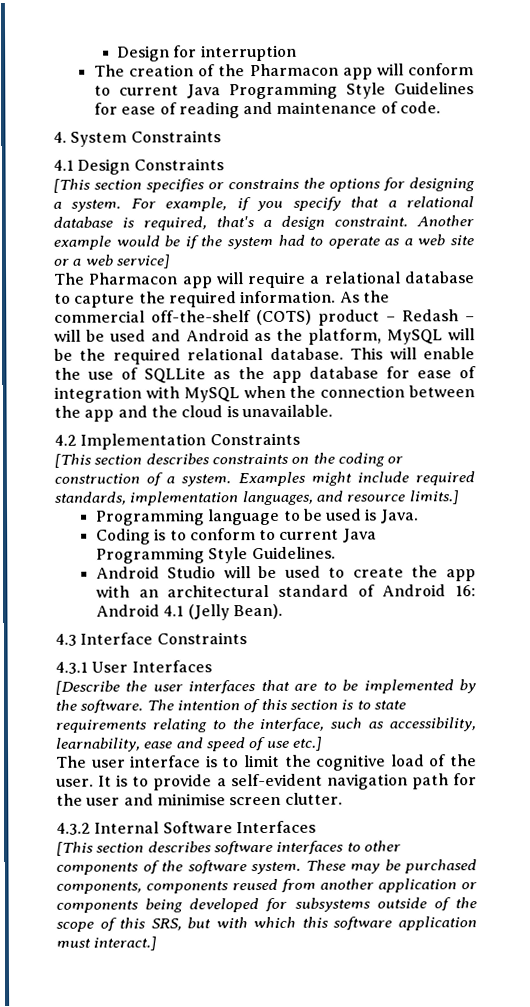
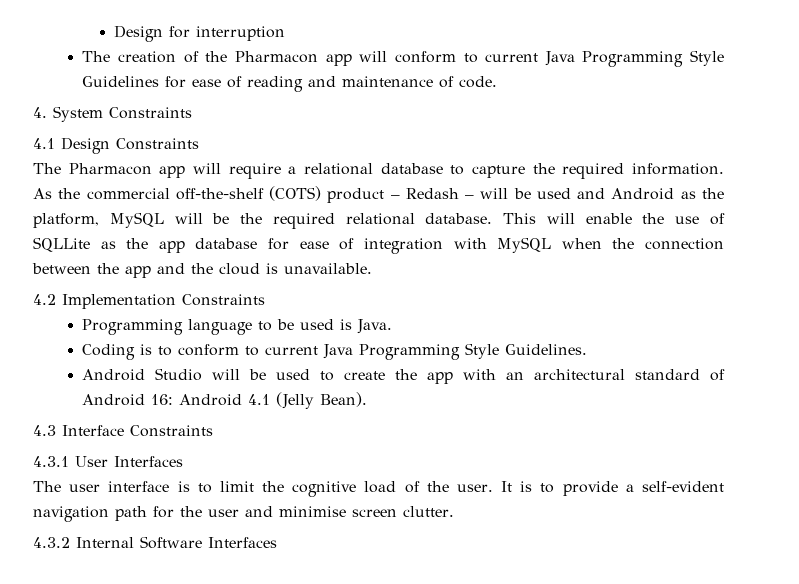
[53,177,475,193] [53,196,475,212] [53,215,474,231] [53,234,474,250] [53,254,171,269] // [This section specifies or constrains the options for designing a system. For example, if you specify that a relational database is required, that's a design constraint. Another example would be if the system had to operate as a web site or a web service] -> (199, 144) none
[54,452,404,468] [54,471,476,487] [54,490,460,506] // [This section describes constraints on the coding or construction of a system. Examples might include required standards, implementation languages, and resource limits.] -> (265, 300) none
[55,679,477,695] [55,698,406,714] [55,717,476,733] [55,736,323,752] // [Describe the user interfaces that are to be implemented by the software. The intention of this section is to state requirements relating to the interface, such as accessibility, learnability, ease and speed of use etc.] -> (183, 461) none
[56,840,401,856] [56,859,477,875] [56,878,477,894] [56,897,478,913] [56,916,477,932] [56,936,158,951] // [This section describes software interfaces to other components of the software system. These may be purchased components, components reused from another application or components being developed for subsystems outside of the scope of this SRS, but with which this software application must interact.] -> (277, 542) none

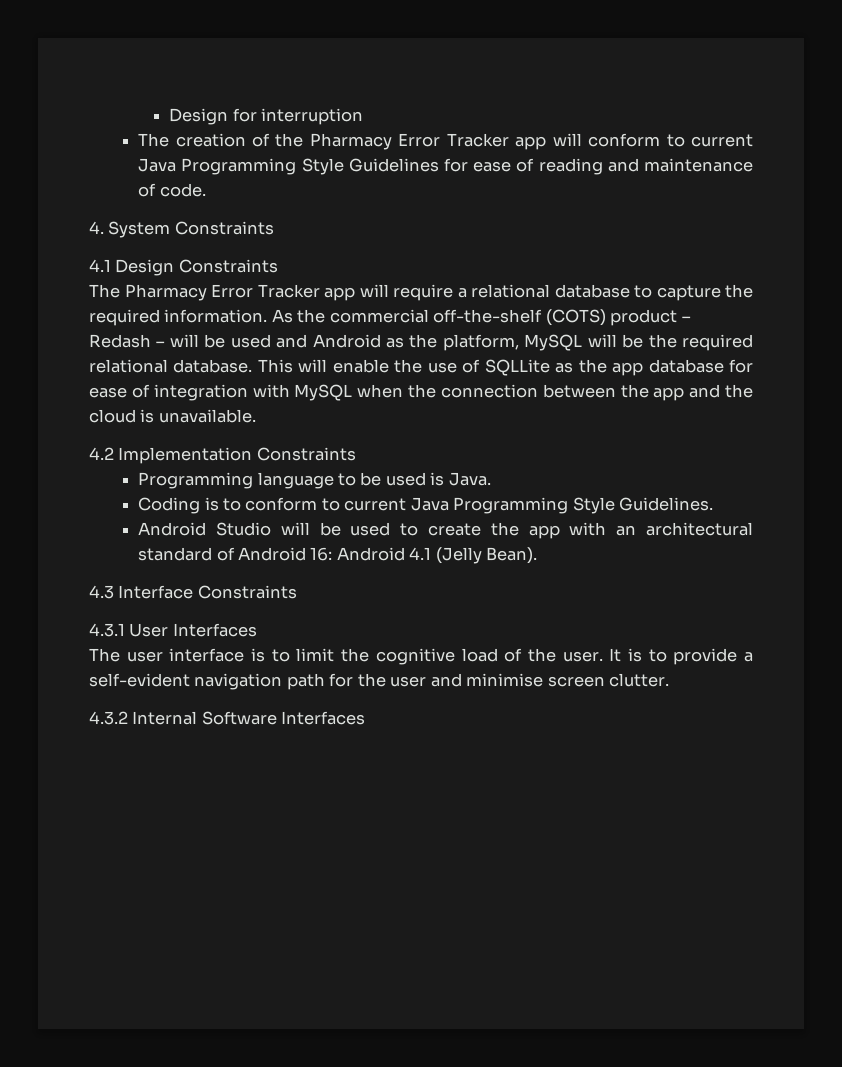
[234,51,318,63] Pharmacon -> [309,133,509,150] Pharmacy Error Tracker
[68,163,152,175] Pharmacon -> [124,284,320,301] Pharmacy Error Tracker

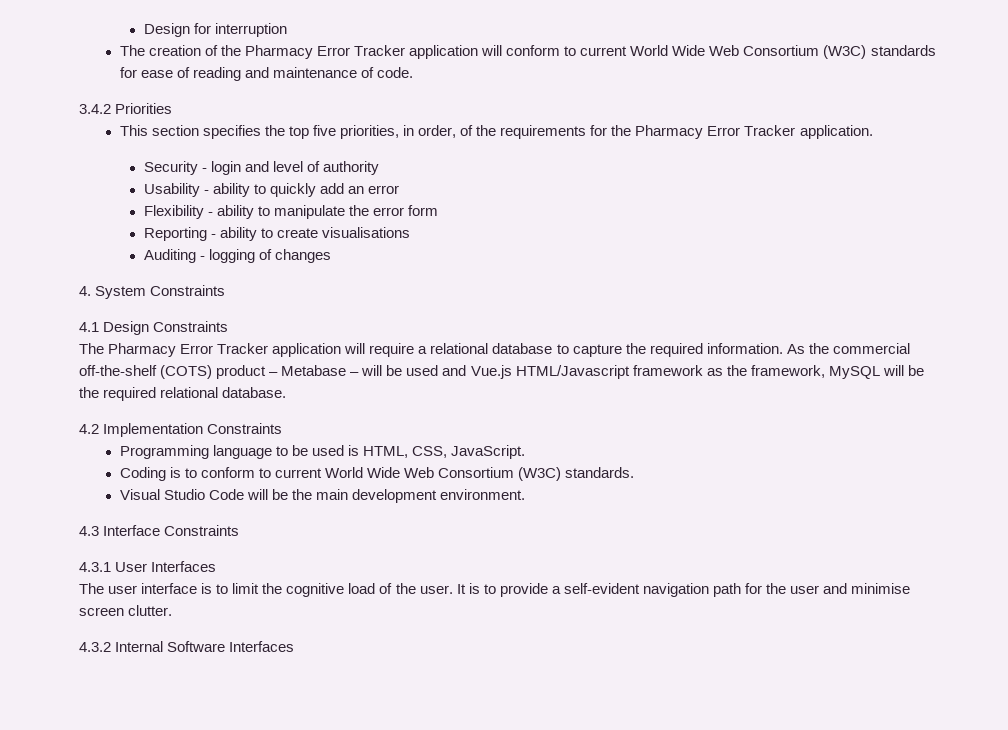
[515,136,547,150] app -> [409,45,479,59] application
[138,158,439,175] Java Programming Style Guidelines -> [630,45,936,59] World Wide Web Consortium (W3C) standards
(206, 190) none -> [79,103,173,114] [119,125,873,139] [143,161,380,175] [143,183,400,197] [143,205,439,219] [143,227,411,241] [143,249,332,263] // 3.4.2 Priorities // This section specifies the top five priorities, in order, of the requirements for the Pharmacy Error Tracker application. // Security - login and level of authority // Usability - ability to quickly add an error // Flexibility - ability to manipulate the error form // Reporting - ability to create visualisations // Auditing - logging of changes
[324,287,355,301] app -> [272,343,342,357] application
[89,334,151,348] Redash -> [281,365,347,376] Metabase
[312,334,519,351] Android as the platform, -> [470,365,825,379] Vue.js HTML/Javascript framework as the framework,
[257,359,753,376] [89,384,754,401] [89,409,256,423] This will enable the use of SQLLite as the app database for ease of integration with MySQL when the connection between the app and the cloud is unavailable. -> (287, 392) none
[448,472,491,486] Java. -> [362,445,526,459] HTML, CSS, JavaScript.
[410,497,714,514] [138,522,754,539] [138,547,538,564] Java Programming Style Guidelines. // Android Studio will be used to create the app with an architectural standard of Android 16: Android 4.1 (Jelly Bean). -> [324,467,635,481] [119,489,526,503] World Wide Web Consortium (W3C) standards. // Visual Studio Code will be the main development environment.

